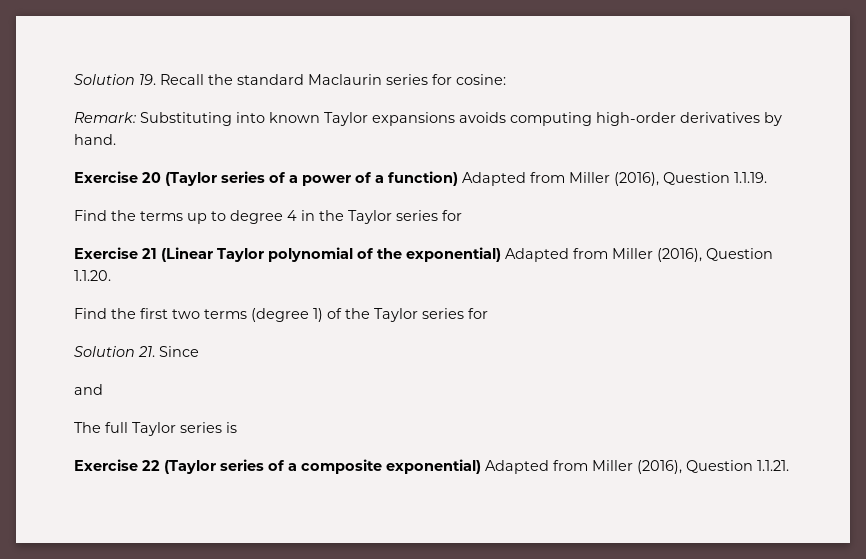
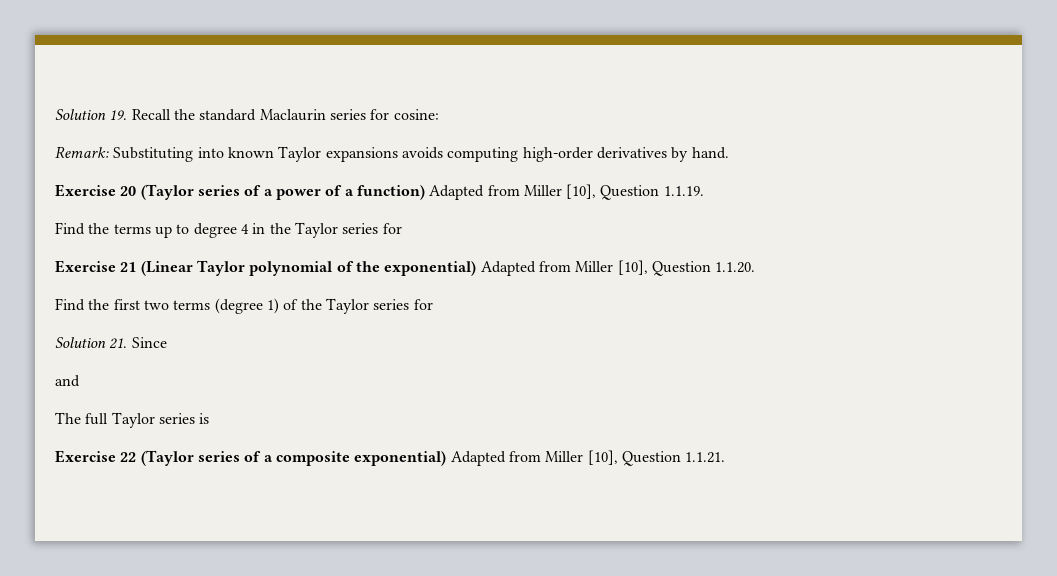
[614,172,659,186] (2016), -> [566,184,597,199] [10],
[657,248,702,262] (2016), -> [617,260,648,275] [10],
[637,460,682,474] (2016), -> [587,450,618,465] [10],

